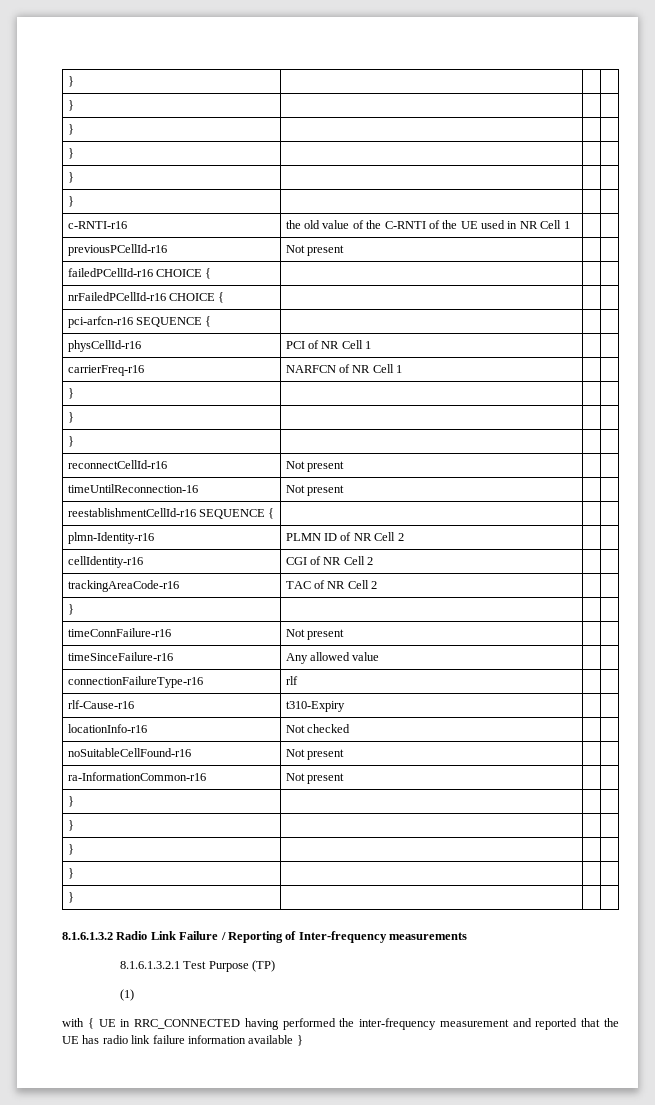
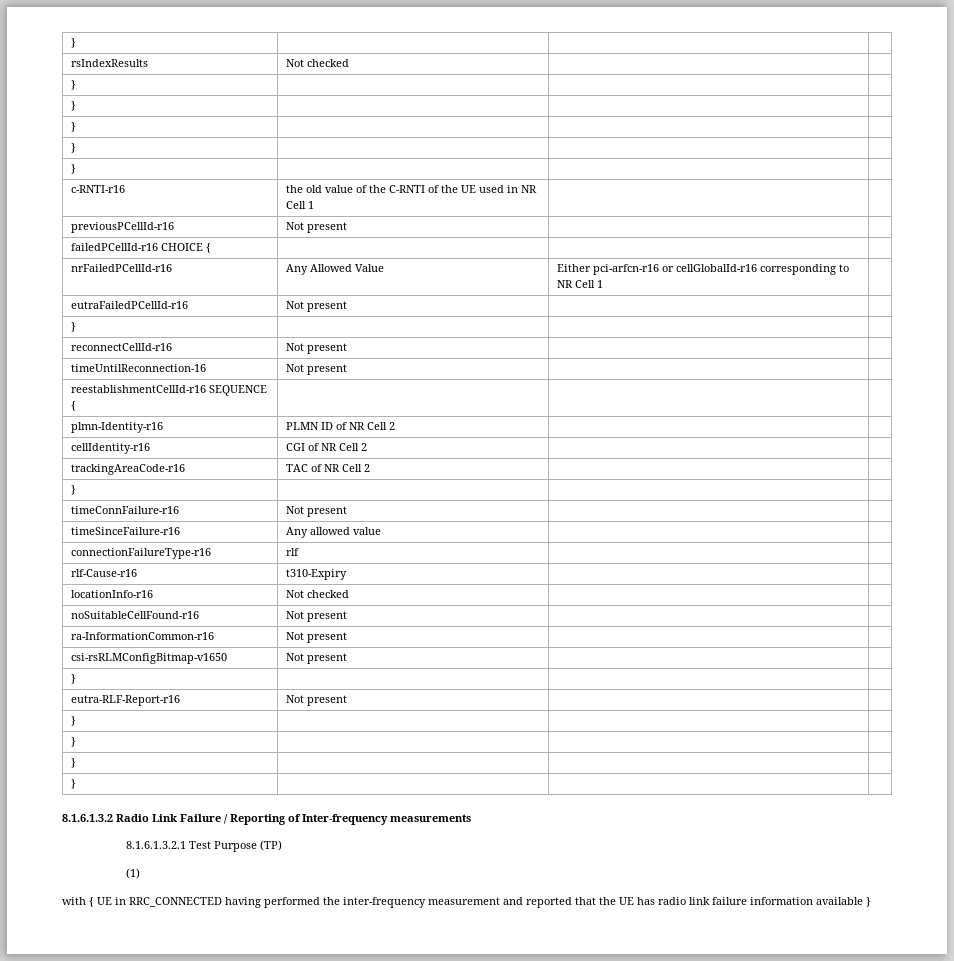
[67,76,74,87] } | | | -> [70,38,76,48] [70,59,148,67] [285,59,349,67] } | | | // rsIndexResults | Not checked | |
[169,292,225,303] [67,316,212,328] [67,340,141,352] [285,340,372,349] [67,365,144,376] [285,364,403,373] [67,388,74,399] [67,412,74,423] CHOICE { | | | // pci-arfcn-r16 SEQUENCE { | | | // physCellId-r16 | PCI of NR Cell 1 | | // carrierFreq-r16 | NARFCN of NR Cell 1 | | // } | | | // } | -> [285,264,384,275] [556,264,849,275] [556,280,603,288] [70,301,188,309] [285,301,347,312] | Any Allowed Value | Either pci-arfcn-r16 or cellGlobalId-r16 corresponding to NR Cell 1 | // eutraFailedPCellId-r16 | Not present
[67,796,74,807] } | -> [70,653,227,664] [285,653,347,664] [70,674,76,684] [70,695,180,706] [285,695,347,706] csi-rsRLMConfigBitmap-v1650 | Not present | | // } | | | // eutra-RLF-Report-r16 | Not present

